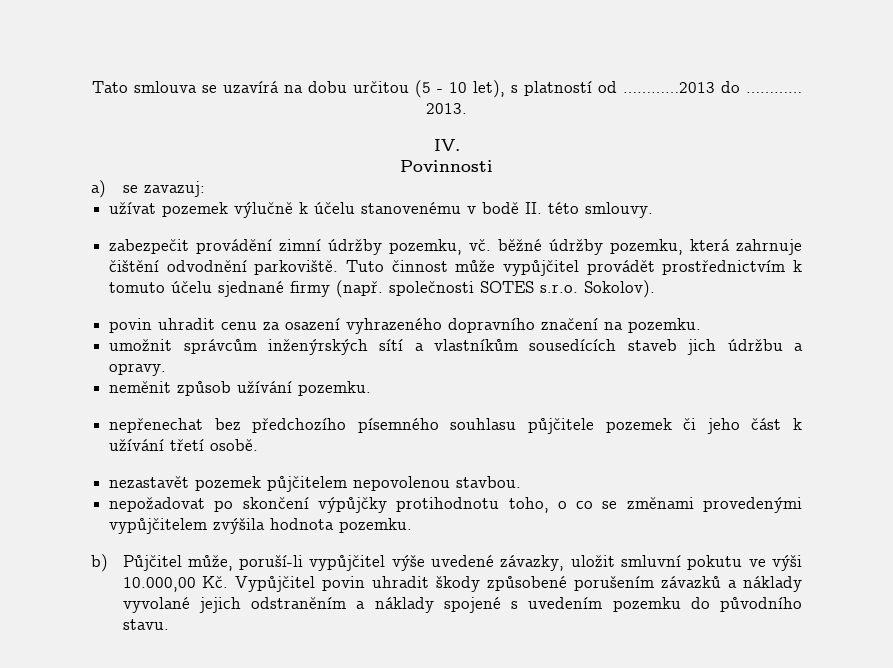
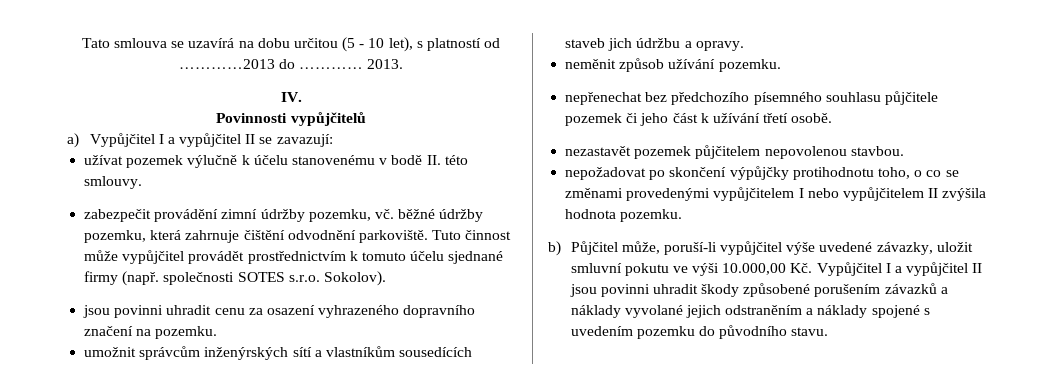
(493, 166) none -> [290,112,366,126] vypůjčitelů
[122,181,205,197] se zavazuj: -> [89,133,333,147] Vypůjčitel I a vypůjčitel II se zavazují:
[109,318,153,333] povin -> [83,305,164,318] jsou povinni
(208, 526) none -> [798,187,939,201] I nebo vypůjčitelem II
[322,576,366,591] povin -> [885,262,983,276] [569,284,650,297] I a vypůjčitel II jsou povinni

